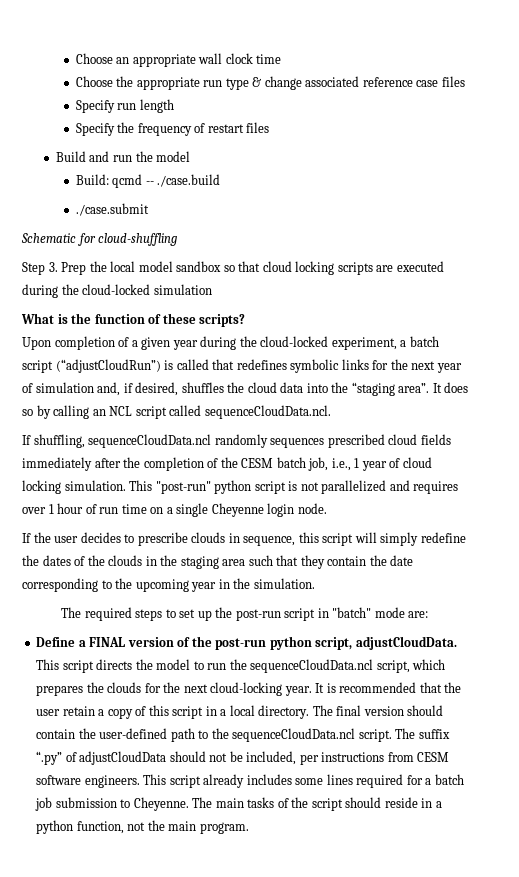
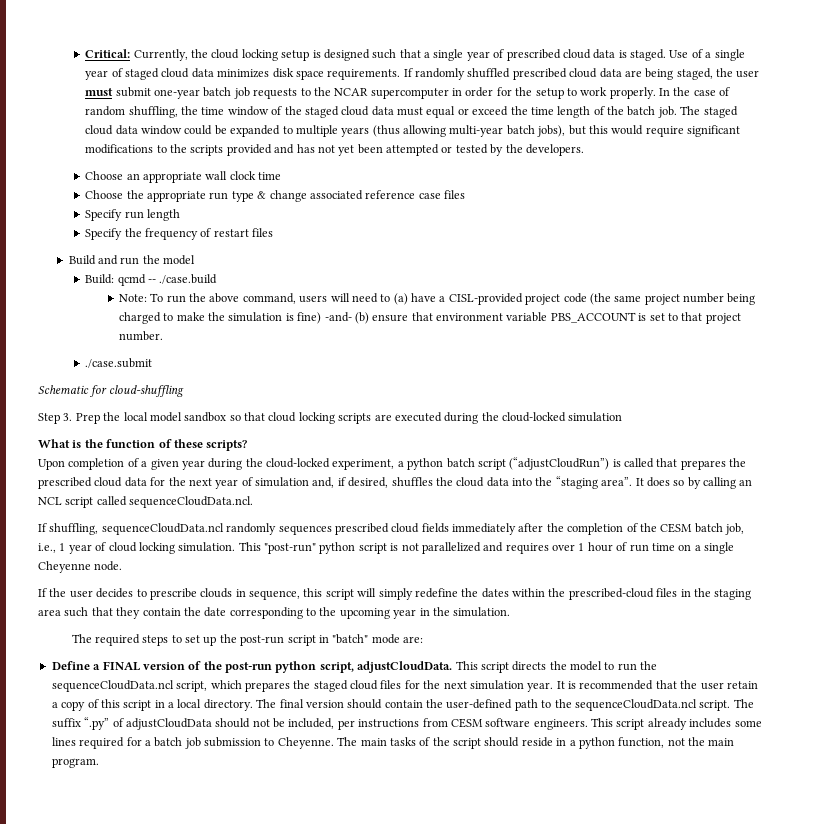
(75, 58) none -> [85,49,745,61] [85,68,760,80] [85,87,731,99] [85,106,738,118] [85,125,741,137] [85,144,584,156] Critical: Currently, the cloud locking setup is designed such that a single year of prescribed cloud data is staged. Use of a single year of staged cloud data minimizes disk space requirements. If randomly shuffled prescribed cloud data are being staged, the user must submit one-year batch job requests to the NCAR supercomputer in order for the setup to work properly. In the case of random shuffling, the time window of the staged cloud data must equal or exceed the time length of the batch job. The staged cloud data window could be expanded to multiple years (thus allowing multi-year batch jobs), but this would require significant modifications to the scripts provided and has not yet been attempted or tested by the developers. //
(221, 180) none -> [118,293,756,305] [118,312,741,324] [118,331,163,341] // Note: To run the above command, users will need to (a) have a CISL-provided project code (the same project number being charged to make the simulation is fine) -and- (b) ensure that environment variable PBS_ACCOUNT is set to that project number.
(407, 343) none -> [407,458,444,470] python
[236,359,369,373] redefines symbolic links -> [680,458,747,470] [38,477,147,489] prepares the prescribed cloud data
[267,503,295,517] login -> (91, 567) none
[74,555,143,566] of the clouds -> [512,588,678,600] within the prescribed-cloud files
[107,682,283,696] clouds for the next cloud-locking -> [313,680,524,692] staged cloud files for the next simulation

